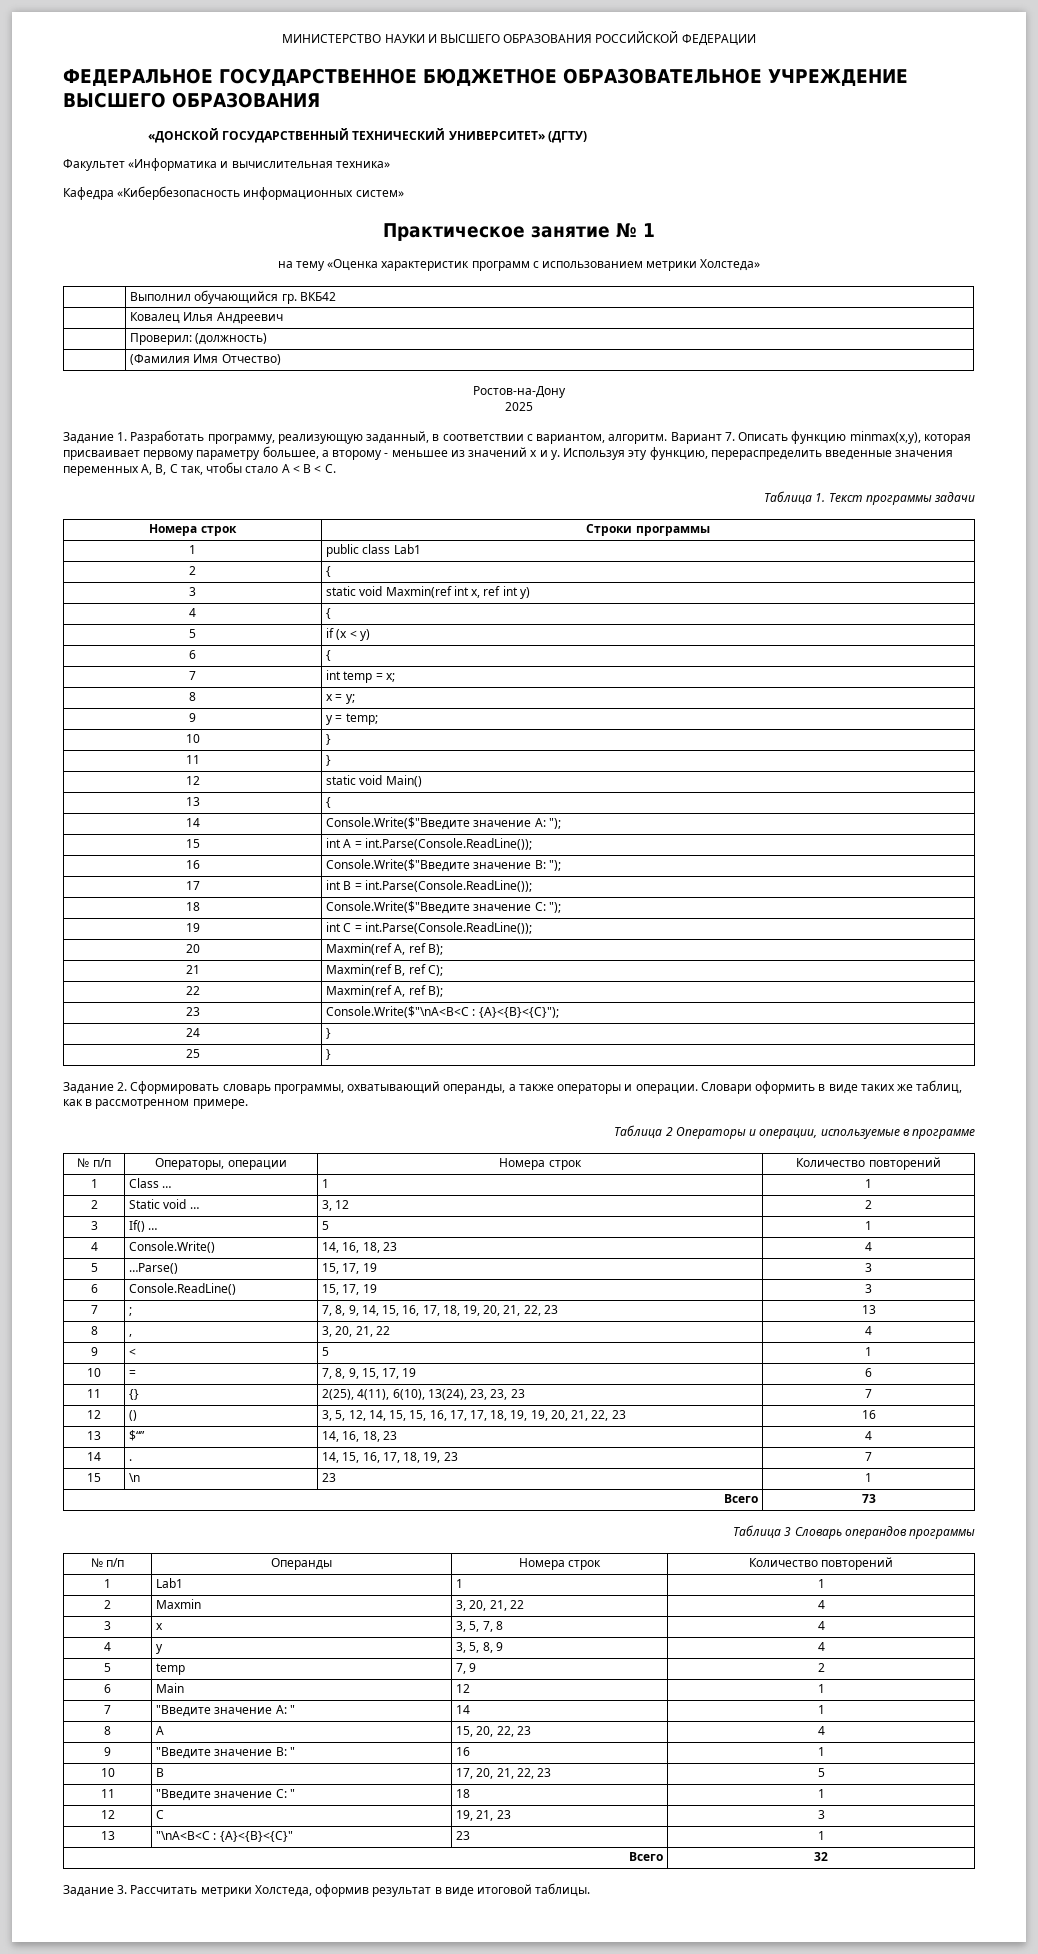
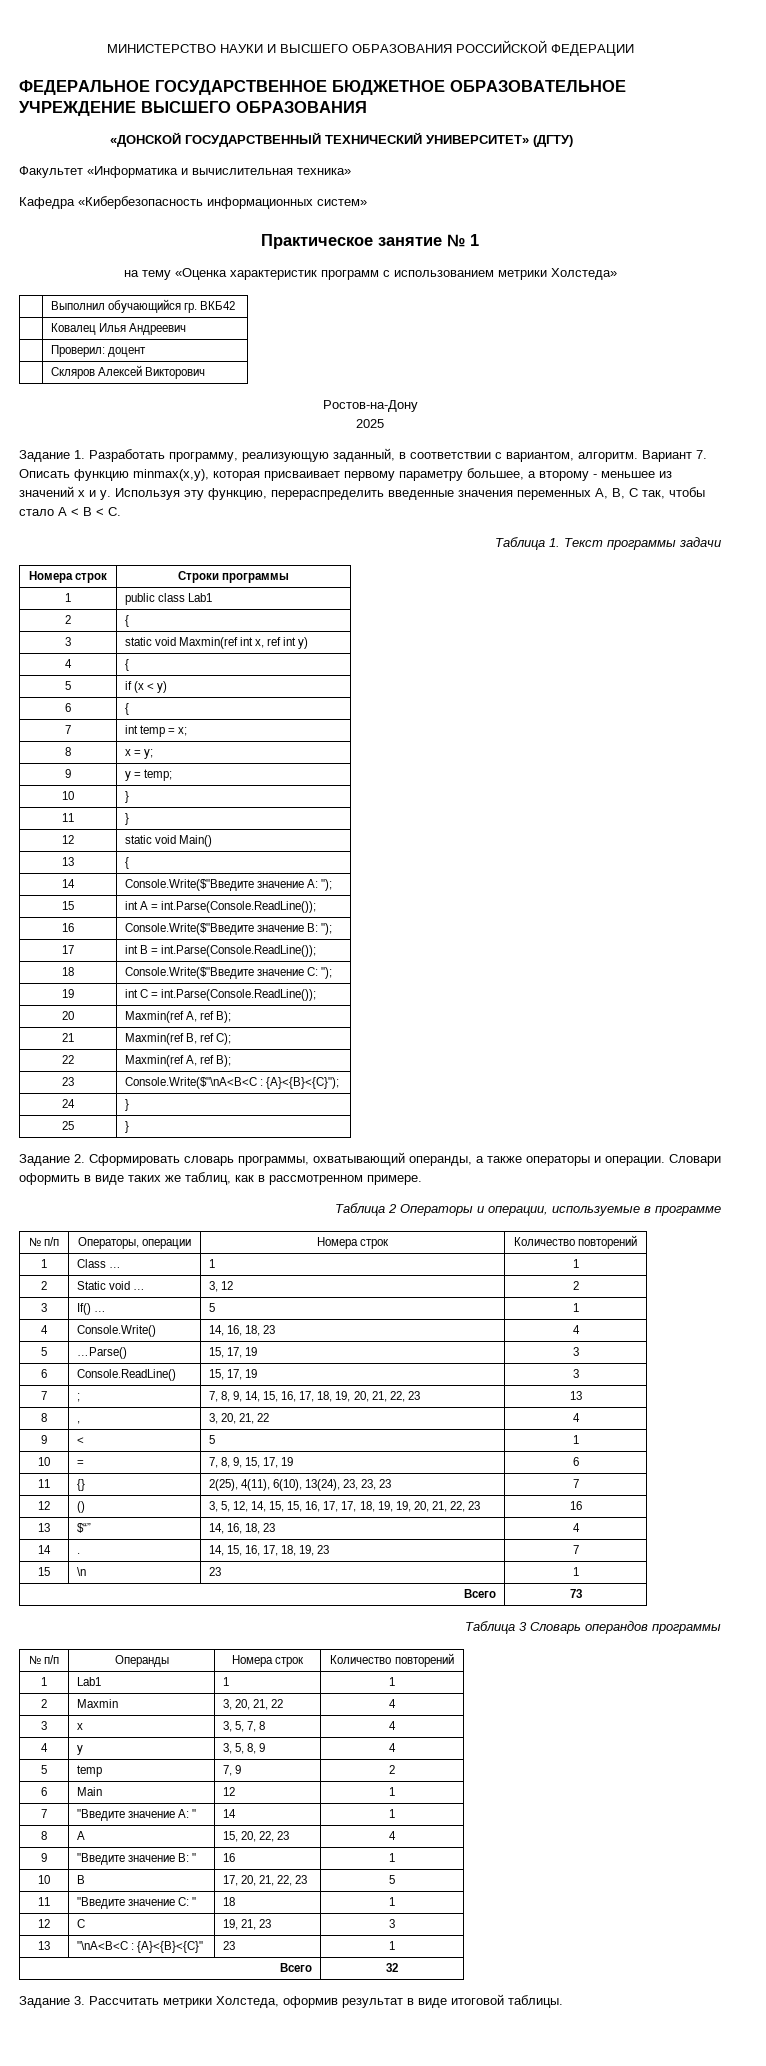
[195,333,268,345] [130,354,281,365] (должность) // | (Фамилия Имя Отчество) -> [107,347,146,357] [50,365,205,379] доцент // | Скляров Алексей Викторович

